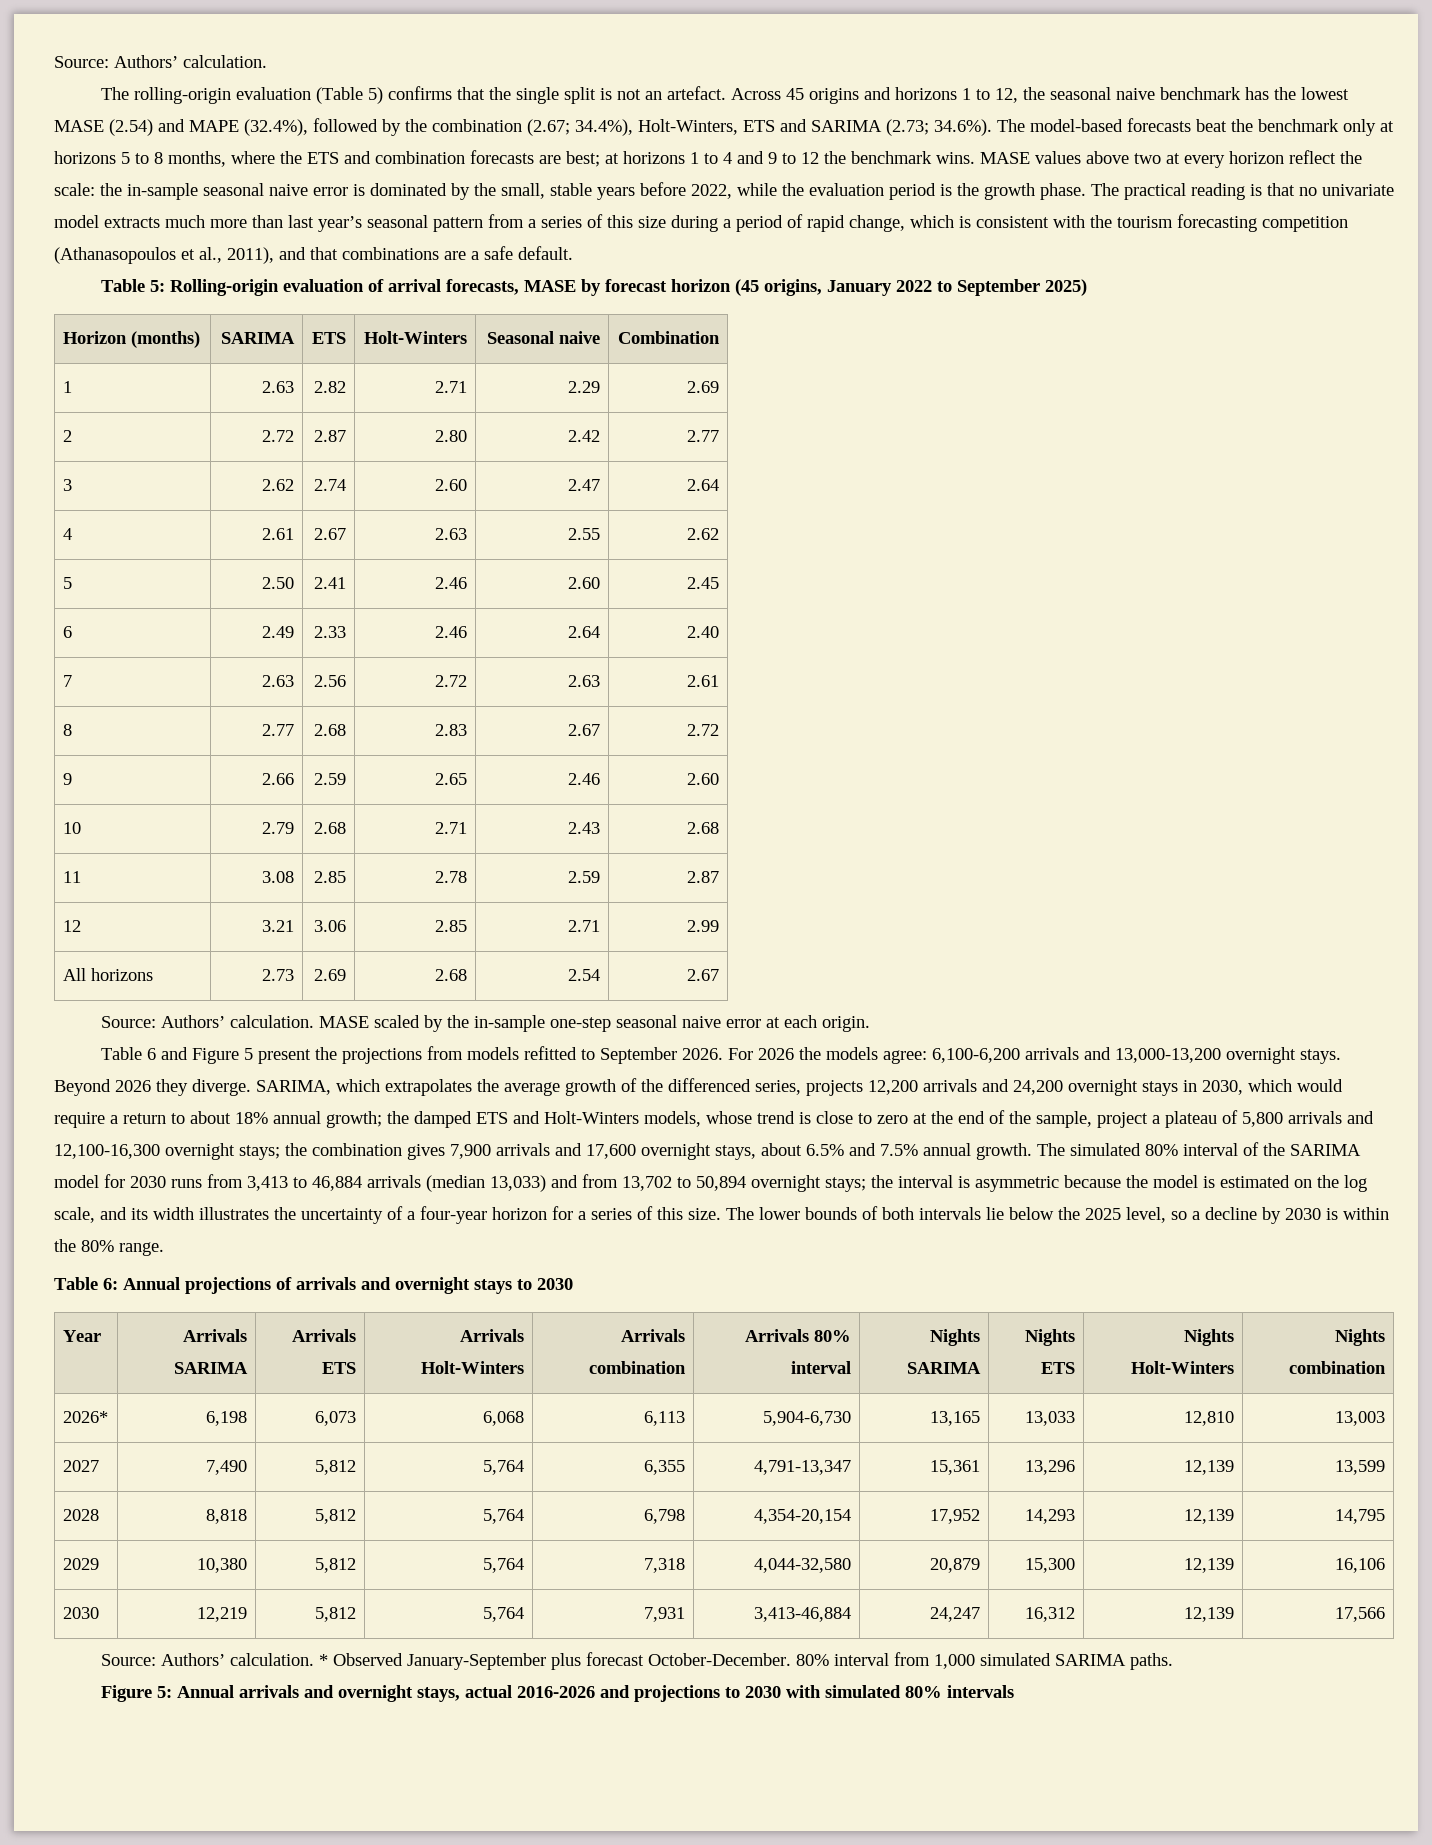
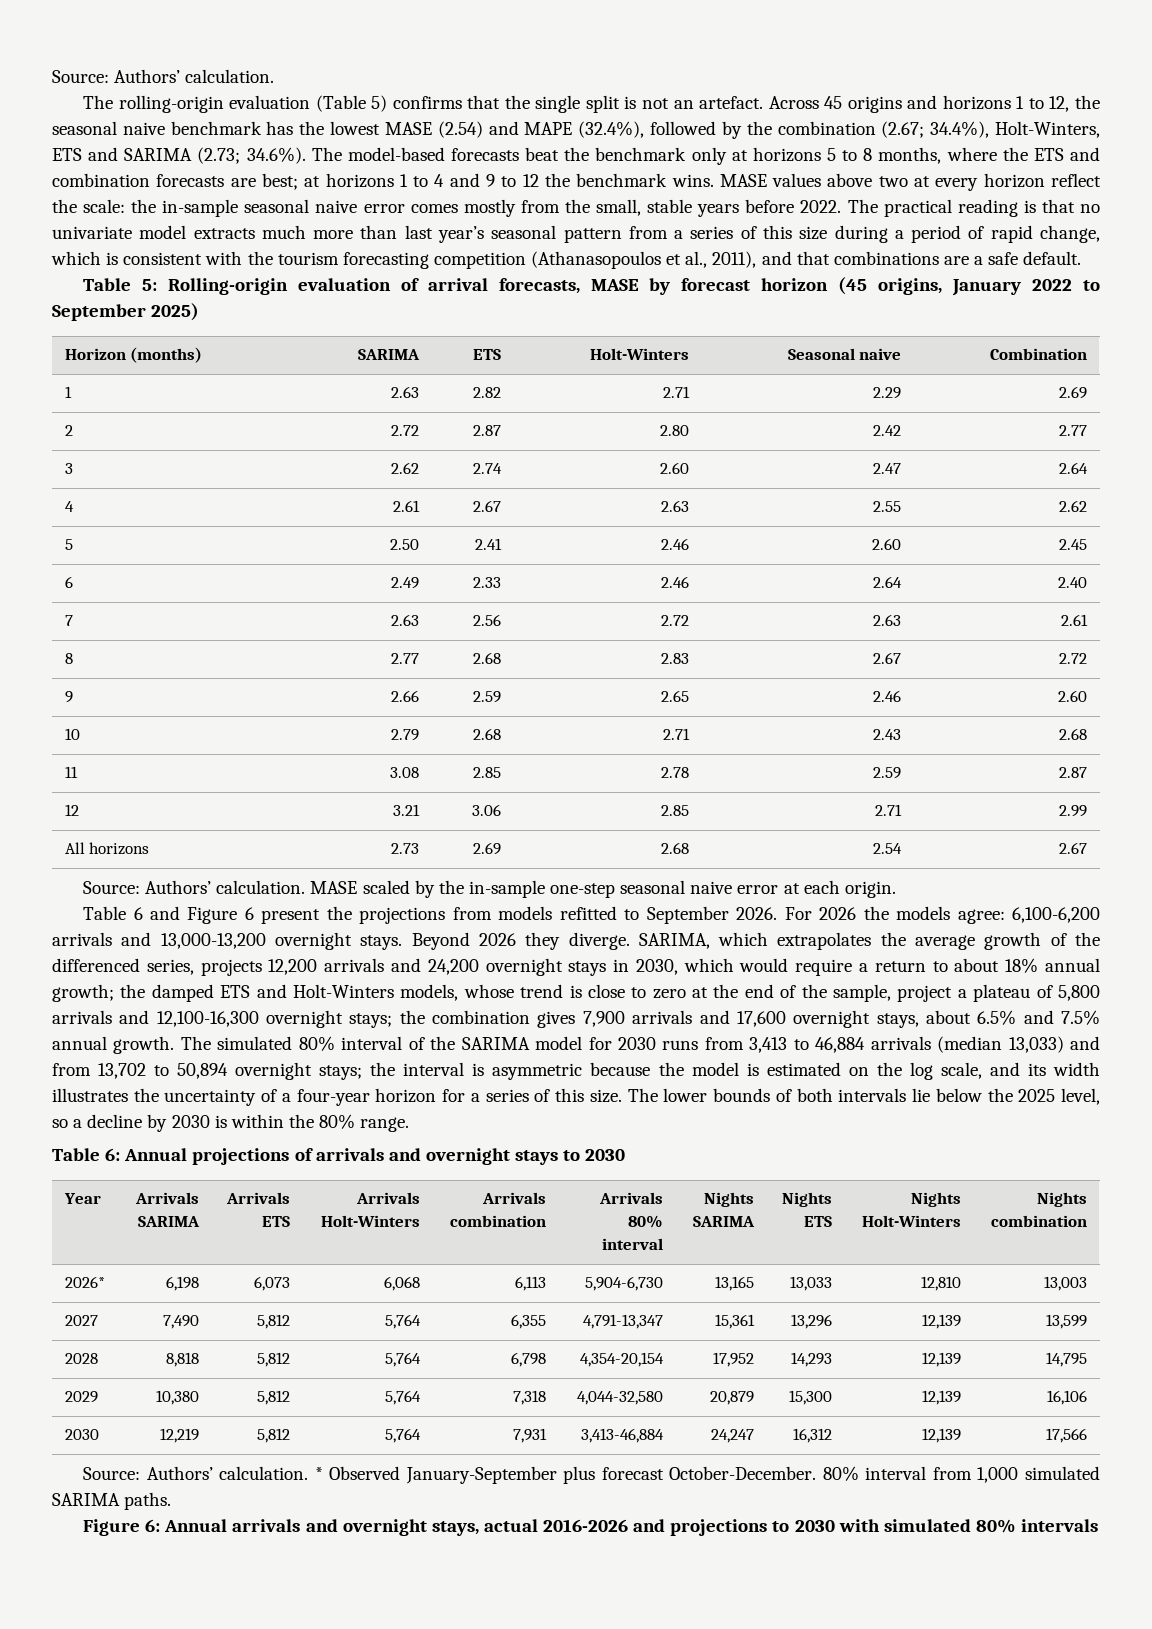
[353,183,470,200] is dominated by -> [410,199,560,217] comes mostly from
[691,183,1086,200] 2022, while the evaluation period is the growth phase. -> [800,200,842,213] 2022.
[244,1048,254,1060] 5 -> [244,907,254,920] 6
[157,1686,173,1698] 5: -> [145,1519,161,1532] 6:

